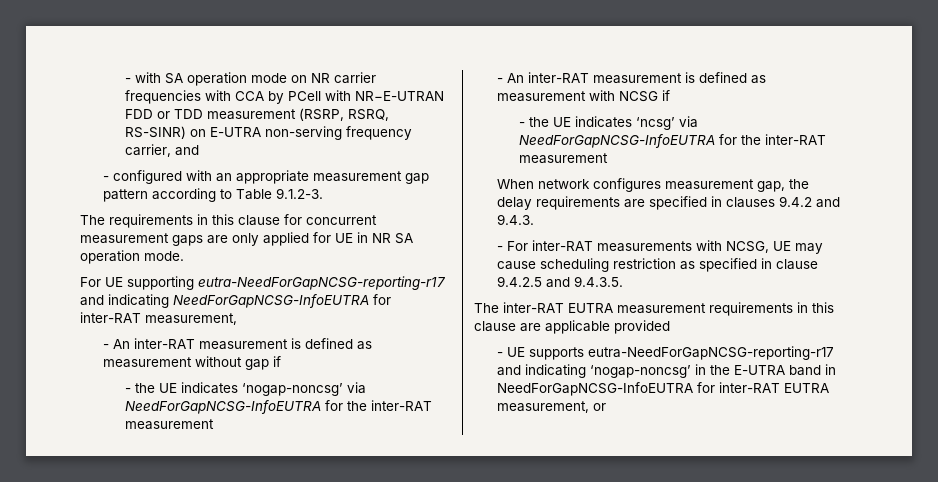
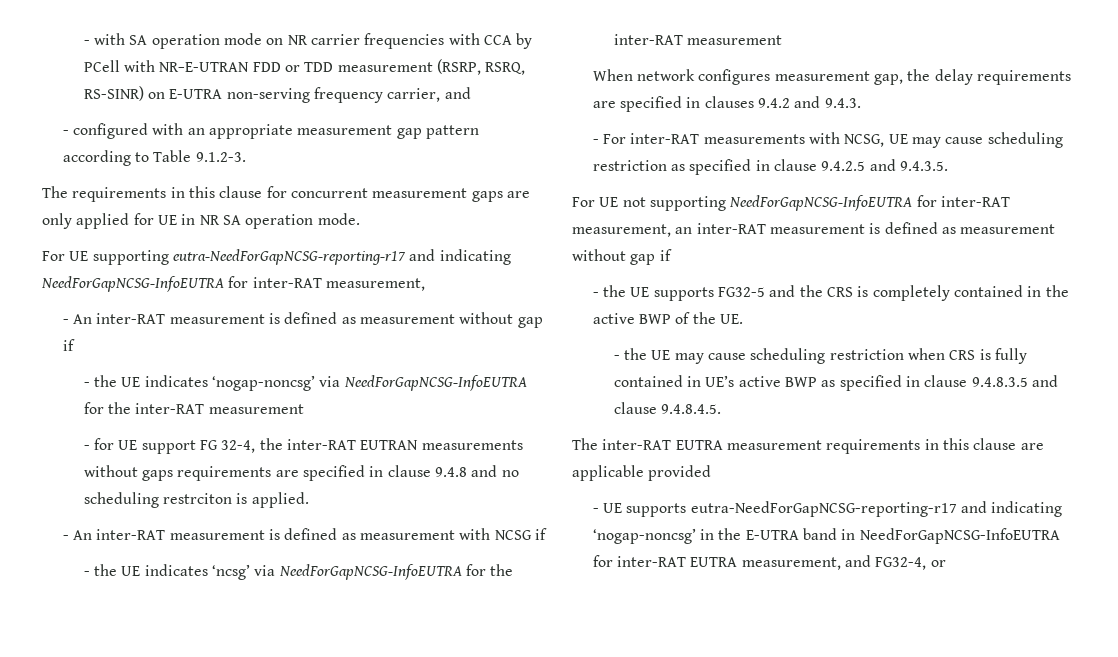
(215, 424) none -> [83,438,523,454] [83,465,519,481] [83,492,309,508] // - for UE support FG 32-4, the inter-RAT EUTRAN measurements without gaps requirements are specified in clause 9.4.8 and no scheduling restrciton is applied.
(623, 281) none -> [572,195,1010,211] [572,222,1056,237] [572,249,672,265] [592,285,1069,301] [592,312,744,324] [613,348,1027,364] [613,375,1058,391] [613,402,721,414] // For UE not supporting NeedForGapNCSG-InfoEUTRA for inter-RAT measurement, an inter-RAT measurement is defined as measurement without gap if // - the UE supports FG32-5 and the CRS is completely contained in the active BWP of the UE. // - the UE may cause scheduling restriction when CRS is fully contained in UE’s active BWP as specified in clause 9.4.8.3.5 and clause 9.4.8.4.5.
(589, 407) none -> [845,555,927,570] and FG32-4,

